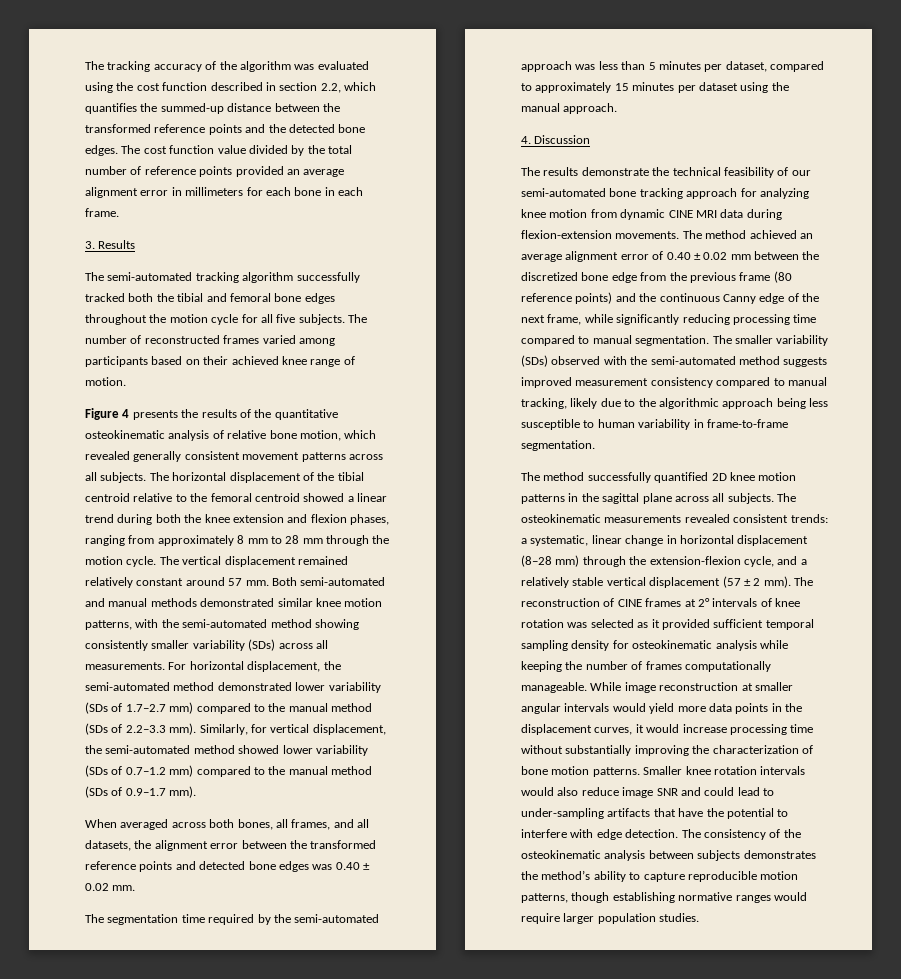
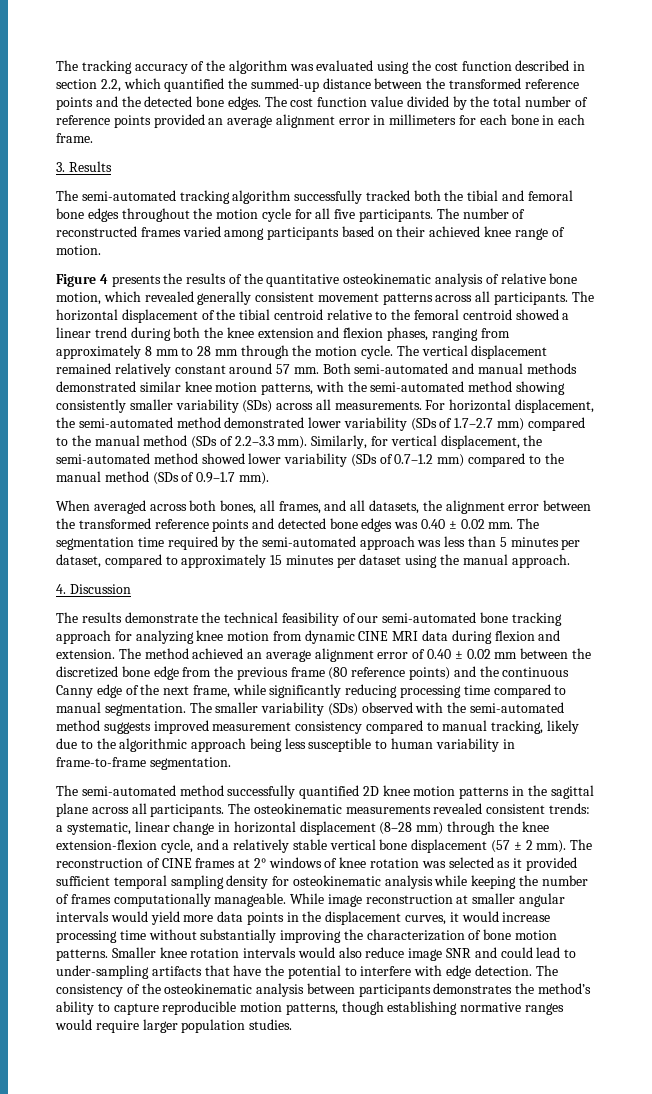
[85,103,137,114] quantifies -> [164,78,225,92] quantified
[298,314,345,325] subjects. -> [359,209,434,222] participants.
[100,472,147,483] subjects. -> [494,292,569,305] participants.
(136, 888) // -> (514, 525) none
[521,230,680,239] flexion-extension movements. -> [494,630,561,641] [56,649,115,659] flexion and extension.
(540, 476) none -> [81,785,176,796] semi-automated
[727,493,774,504] subjects. -> [150,804,225,817] participants.
(647, 560) none -> [521,821,549,832] knee
(646, 581) none -> [379,839,408,850] bone
[712,598,758,607] intervals -> [268,857,322,868] windows
[697,850,741,861] subjects -> [358,984,431,997] participants

